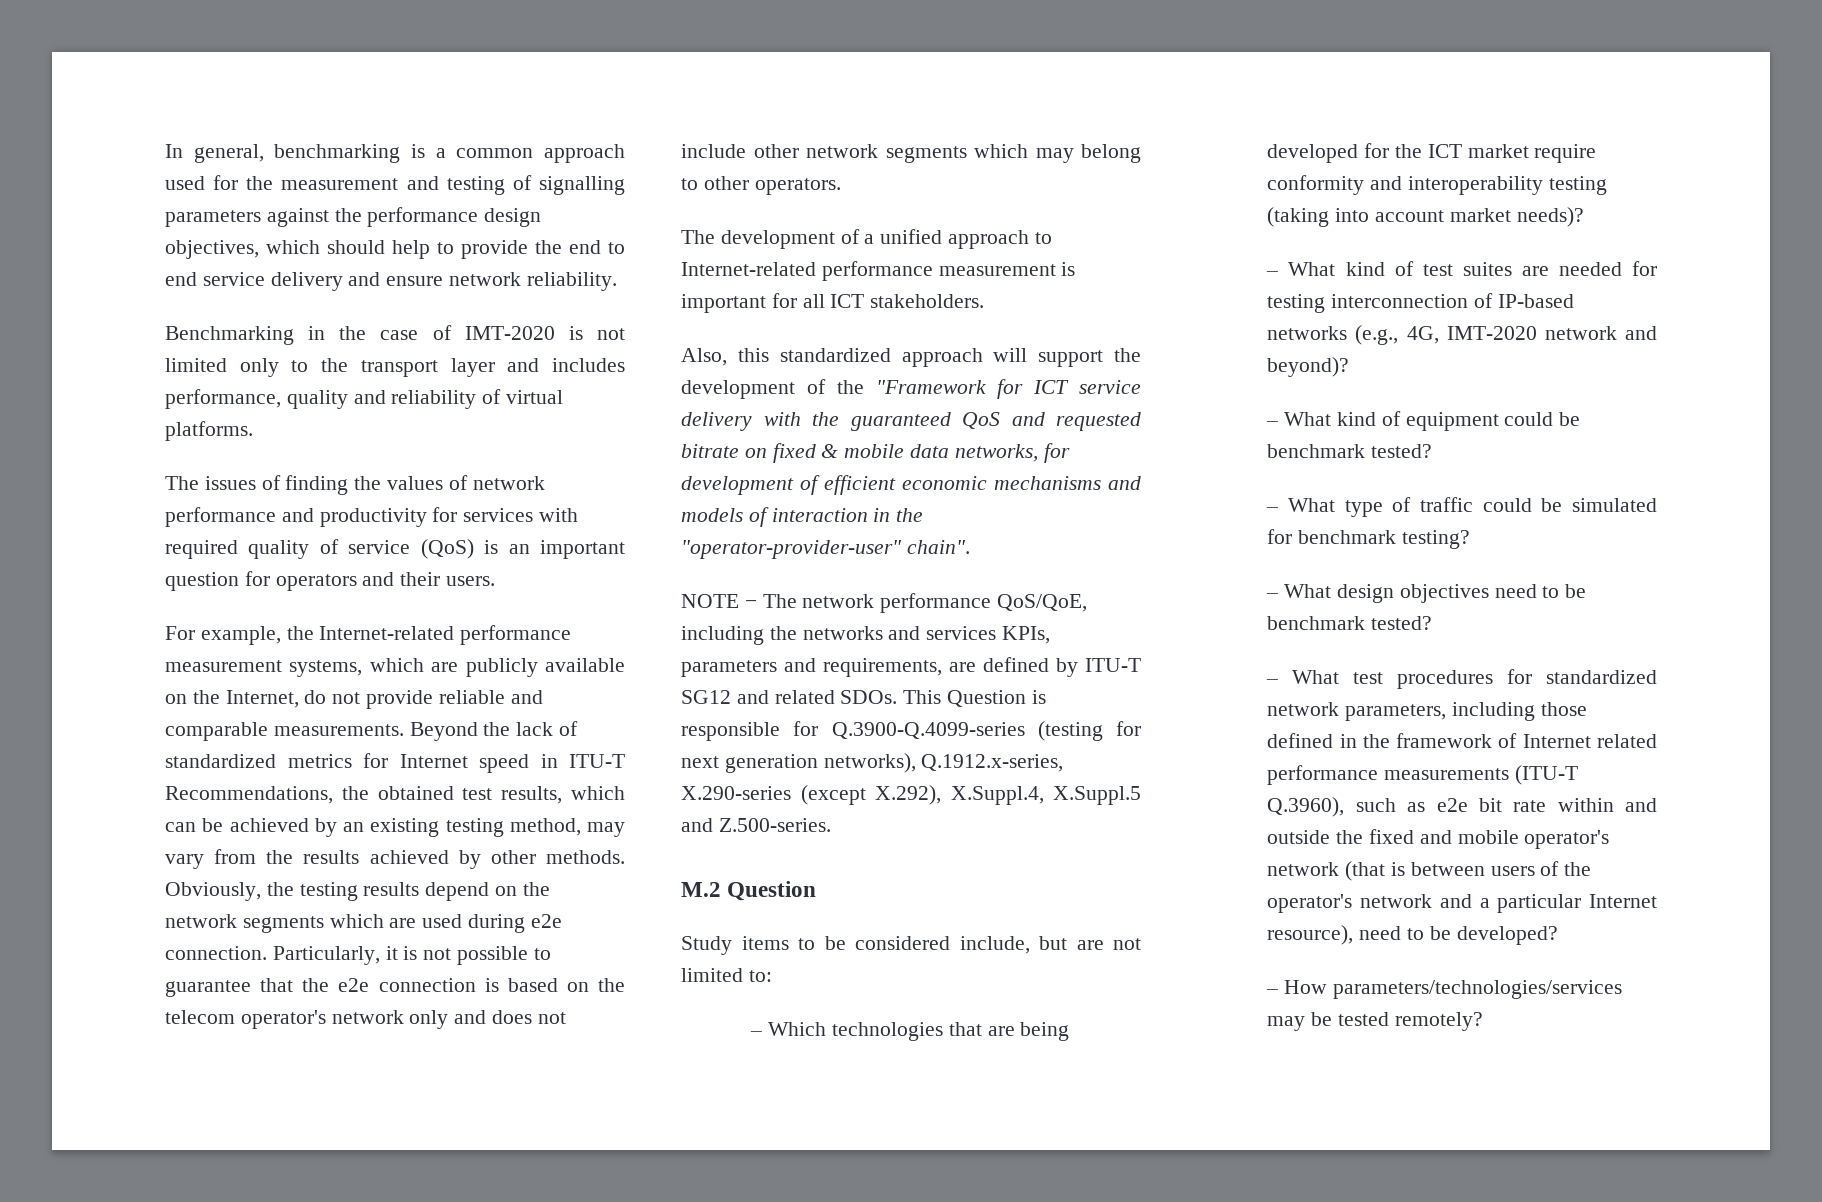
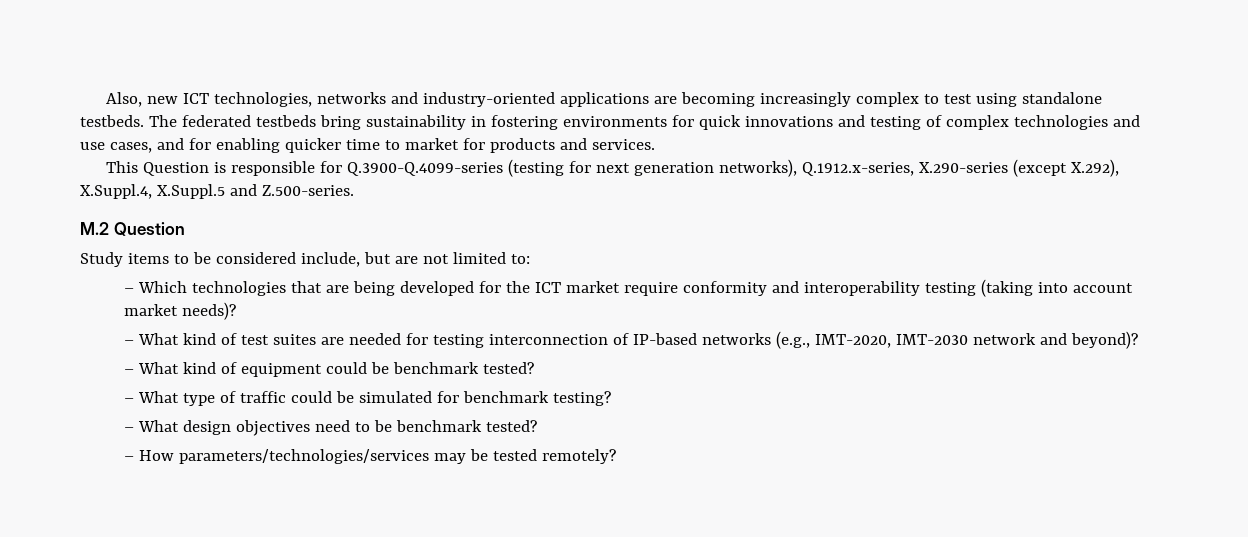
[165,144,625,163] [165,175,625,195] [165,207,542,227] [165,240,625,259] [165,272,617,291] [165,325,625,345] [165,358,625,377] [165,389,564,409] [165,421,253,441] [165,475,545,495] [165,507,579,527] [165,539,626,559] [165,571,496,591] [165,625,572,645] [165,658,625,677] [165,690,543,709] [165,721,579,741] [165,753,625,773] [165,786,625,804] [165,818,625,837] [165,849,625,869] [165,882,550,901] [165,914,562,933] [165,946,551,965] [165,978,625,997] [165,1010,566,1029] [681,144,1141,163] [681,176,841,195] [681,229,1052,249] [681,261,1076,281] [681,293,985,313] [681,348,1141,367] [681,379,1141,399] [681,412,1141,431] [681,443,1070,463] [681,475,1141,495] [681,507,924,527] [681,540,970,559] [681,593,1088,613] [681,626,1051,645] [681,657,1141,677] [681,690,898,704] In general, benchmarking is a common approach used for the measurement and testing of signalling parameters against the performance design objectives, which should help to provide the end to end service delivery and ensure network reliability. // Benchmarking in the case of IMT-2020 is not limited only to the transport layer and includes performance, quality and reliability of virtual platforms. // The issues of finding the values of network performance and productivity for services with required quality of service (QoS) is an important question for operators and their users. // For example, the Internet-related performance measurement systems, which are publicly available on the Internet, do not provide reliable and comparable measurements. Beyond the lack of standardized metrics for Internet speed in ITU-T Recommendations, the obtained test results, which can be achieved by an existing testing method, may vary from the results achieved by other methods. Obviously, the testing results depend on the network segments which are used during e2e connection. Particularly, it is not possible to guarantee that the e2e connection is based on the telecom operator's network only and does not include other network segments which may belong to other operators. // The development of a unified approach to Internet-related performance measurement is important for all ICT stakeholders. // Also, this standardized approach will support the development of the "Framework for ICT service delivery with the guaranteed QoS and requested bitrate on fixed & mobile data networks, for development of efficient economic mechanisms and models of interaction in the "operator-provider-user" chain". // NOTE − The network performance QoS/QoE, including the networks and services KPIs, parameters and requirements, are defined by ITU-T SG12 and related SDOs. -> [106,92,1103,107] [80,115,1140,130] [80,138,655,153] Also, new ICT technologies, networks and industry-oriented applications are becoming increasingly complex to test using standalone testbeds. The federated testbeds bring sustainability in fostering environments for quick innovations and testing of complex technologies and use cases, and for enabling quicker time to market for products and services. //
[1406,326,1537,344] 4G, IMT-2020 -> [814,334,968,348] IMT-2020, IMT-2030
[1266,669,1657,689] [1267,702,1587,721] [1267,733,1657,748] [1267,765,1578,785] [1267,797,1657,817] [1267,829,1610,849] [1267,861,1592,881] [1267,894,1657,913] [1267,925,1558,945] // – What test procedures for standardized network parameters, including those defined in the framework of Internet related performance measurements (ITU-T Q.3960), such as e2e bit rate within and outside the fixed and mobile operator's network (that is between users of the operator's network and a particular Internet resource), need to be developed? -> (537, 426) none

